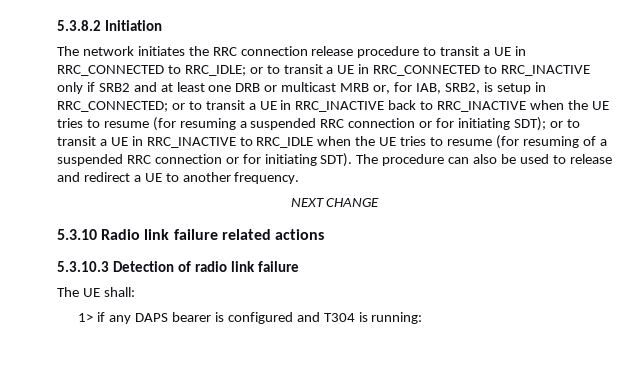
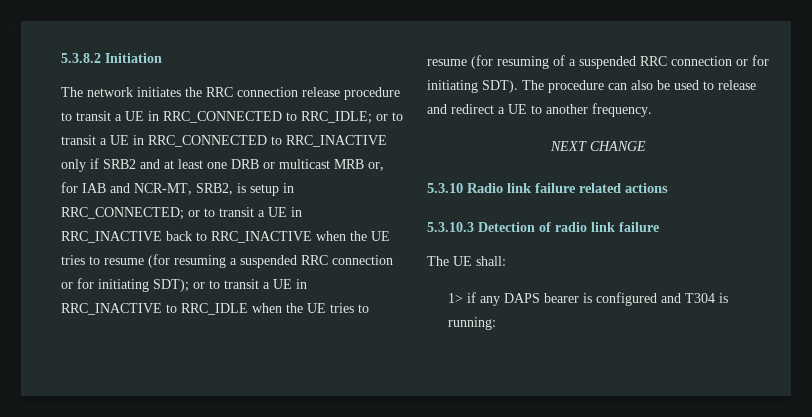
[415,83,441,94] IAB, -> [82,183,192,195] IAB and NCR-MT,

